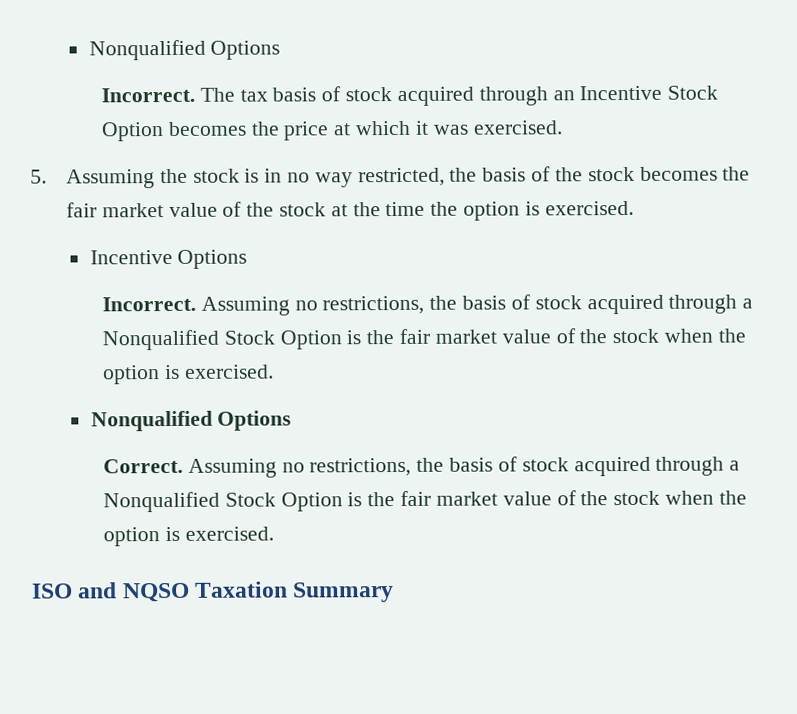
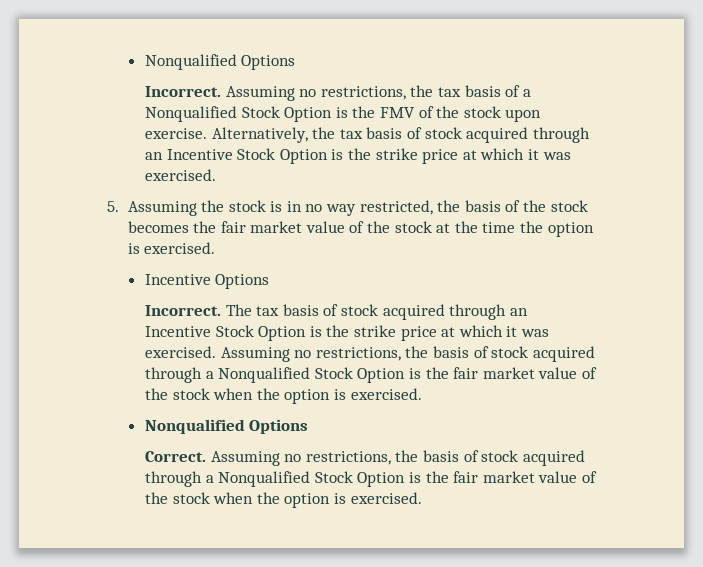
[199,87,235,102] The -> [225,85,531,101] [145,106,542,122] [145,127,336,143] Assuming no restrictions, the tax basis of a Nonqualified Stock Option is the FMV of the stock upon exercise. Alternatively, the
[167,121,280,137] becomes the -> [331,148,418,160] is the strike
(197, 304) none -> [225,304,528,320] [145,325,549,341] [145,346,217,358] The tax basis of stock acquired through an Incentive Stock Option is the strike price at which it was exercised.
[31,581,395,603] // ISO and NQSO Taxation Summary -> (422, 498) none

